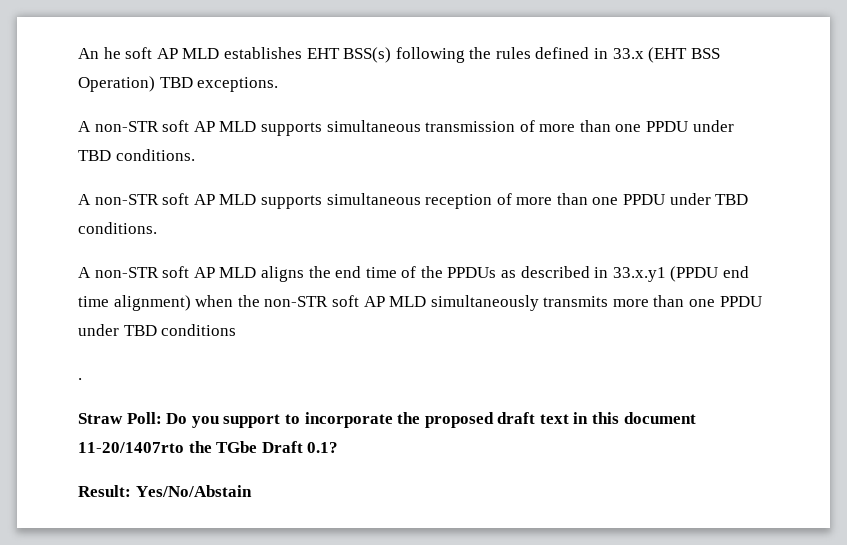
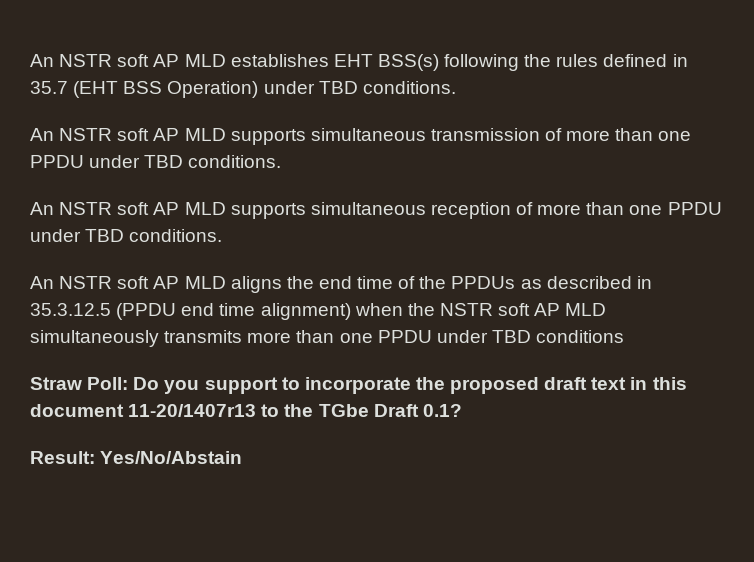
[78,47,121,59] An he -> [30,54,113,67] An NSTR
[612,48,644,59] 33.x -> [30,81,68,94] 35.7
[159,77,279,92] [78,121,159,132] TBD exceptions. // A non-STR -> [263,81,456,94] [30,128,113,141] under TBD conditions. // An NSTR
[78,194,159,205] A non-STR -> [30,202,113,215] An NSTR
[78,267,159,278] A non-STR -> [30,276,113,289] An NSTR
[612,267,666,282] 33.x.y1 -> [30,303,111,316] 35.3.12.5
[264,296,329,307] non-STR -> [439,303,493,316] NSTR
[78,378,82,380] // . -> (625, 336) none
[78,442,184,453] 11-20/1407rto -> [128,404,280,417] 11-20/1407r13 to

